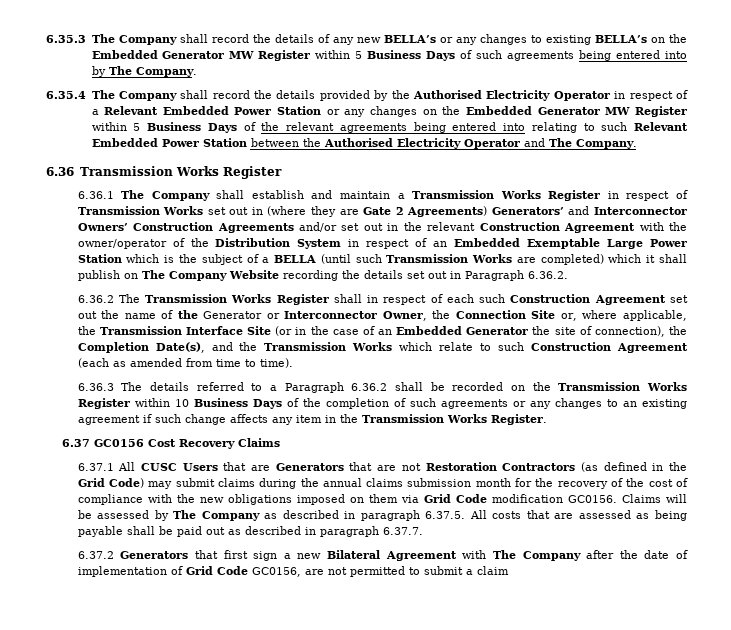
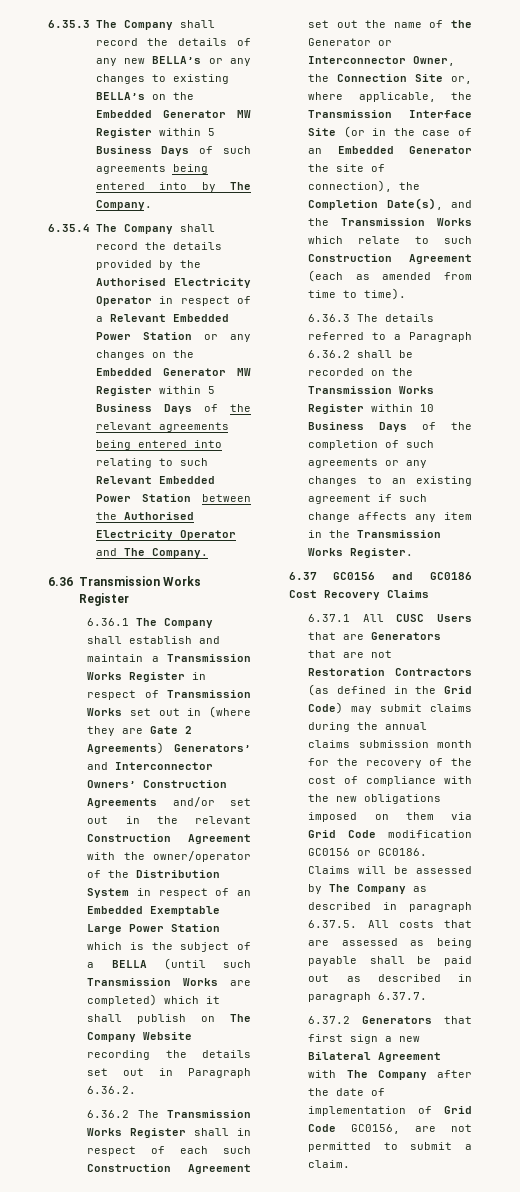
(144, 443) none -> [392,572,472,580] and GC0186
[567,495,617,503] GC0156. -> [308,848,428,856] GC0156 or GC0186.
[476,566,509,575] claim -> [308,1160,351,1168] claim.

